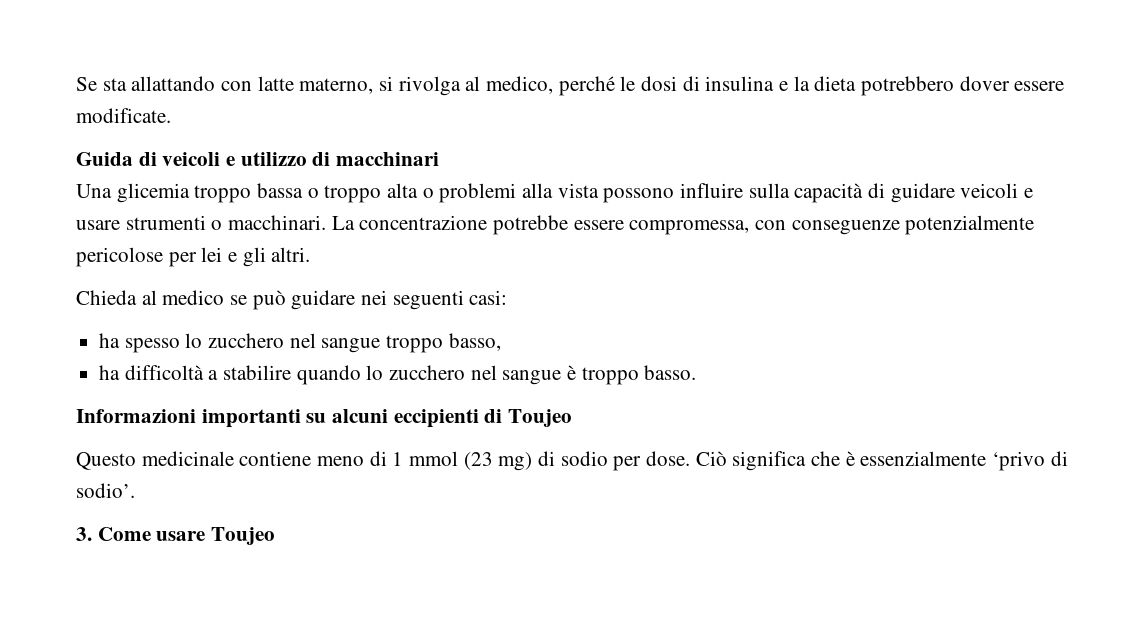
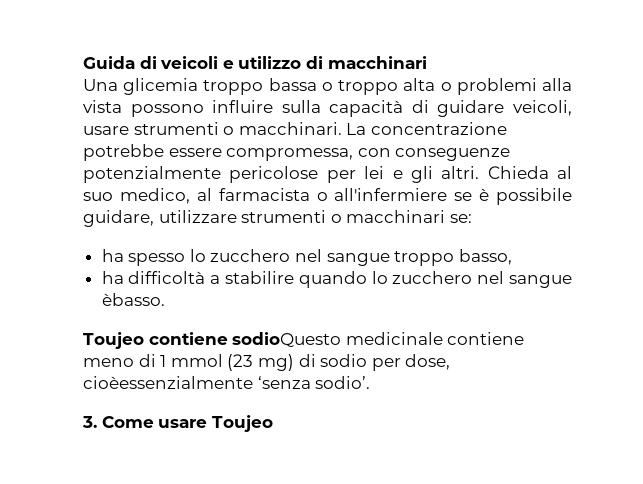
[76,76,1065,96] [76,108,171,123] Se sta allattando con latte materno, si rivolga al medico, perché le dosi di insulina e la dieta potrebbero dover essere modificate. // -> (83, 62) none
[960,183,1034,198] veicoli e -> [513,100,572,116] veicoli,
(311, 254) // -> (480, 172) none
[162,290,508,310] medico se può guidare nei seguenti casi: -> [83,188,572,205] [83,210,472,227] suo medico, al farmacista o all'infermiere se è possibile guidare, utilizzare strumenti o macchinari se:
[567,365,697,385] [76,409,573,428] [76,452,136,470] è troppo basso. // Informazioni importanti su alcuni eccipienti di Toujeo // Questo -> [101,293,165,306] [83,332,342,349] èbasso. // Toujeo contiene sodioQuesto
[646,451,1068,471] dose. Ciò significa che è essenzialmente ‘privo di -> [405,354,451,370] [83,376,311,389] dose, cioèessenzialmente ‘senza

